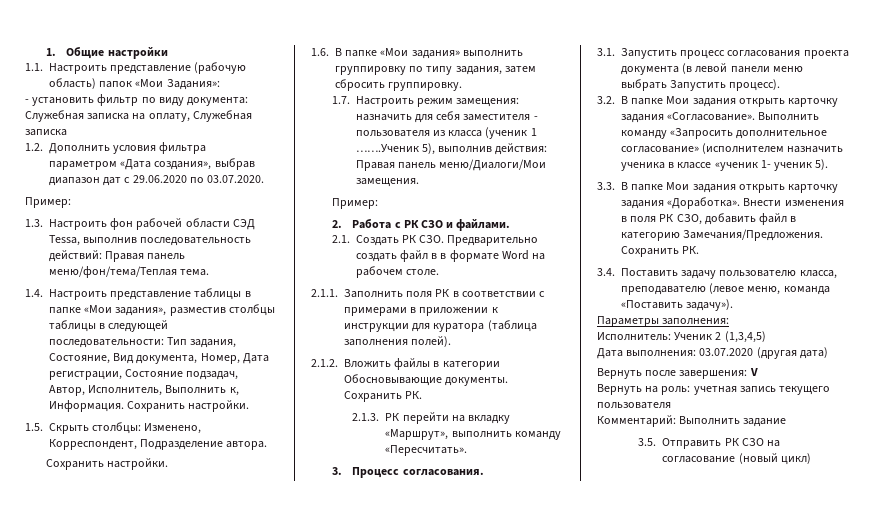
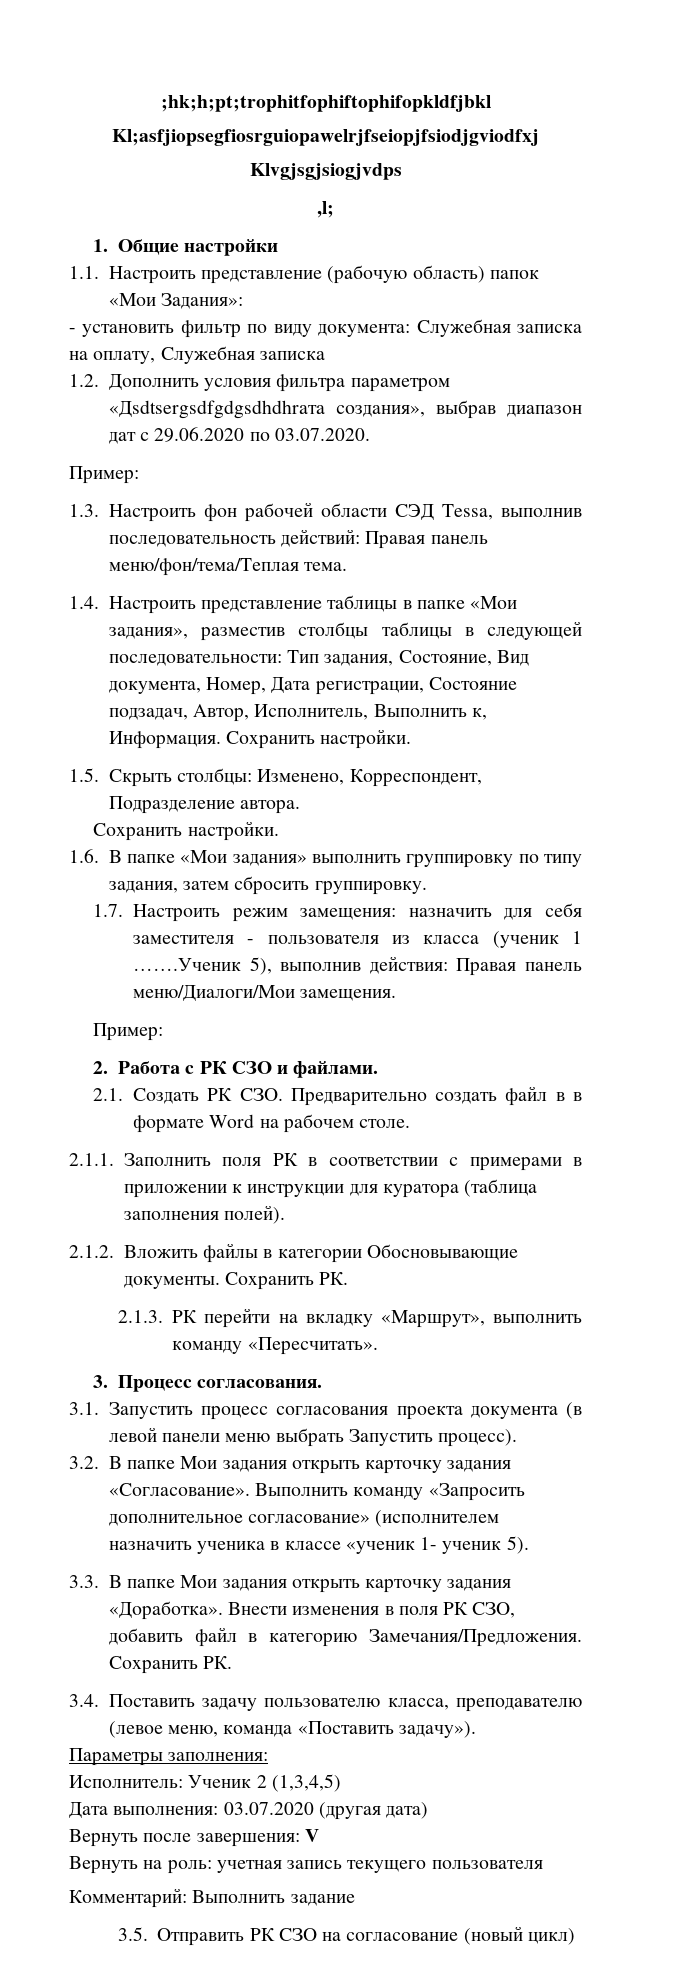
(45, 52) none -> [160,95,491,112] [112,129,539,146] [249,163,402,180] [317,201,334,218] ;hk;h;pt;trophitfophiftophifopkldfjbkl // Kl;asfjiopsegfiosrguiopawelrjfseiopjfsiodjgviodfxj // Klvgjsgjsiogjvdps // ,l; //
[120,159,152,170] «Дата -> [108,400,325,419] «Дsdtsergsdfgdgsdhdhrата

